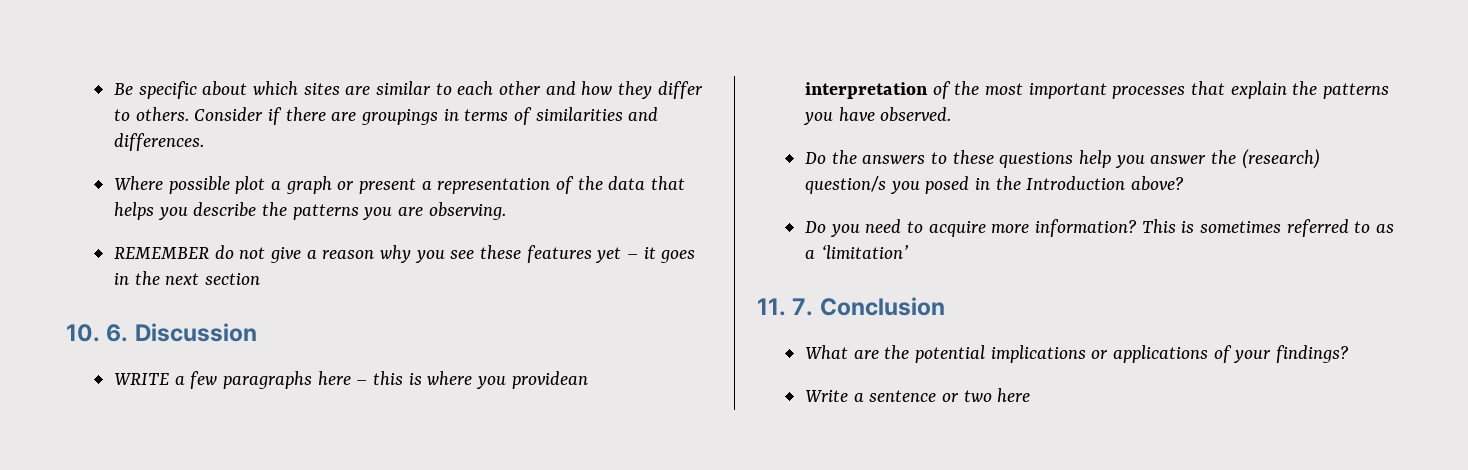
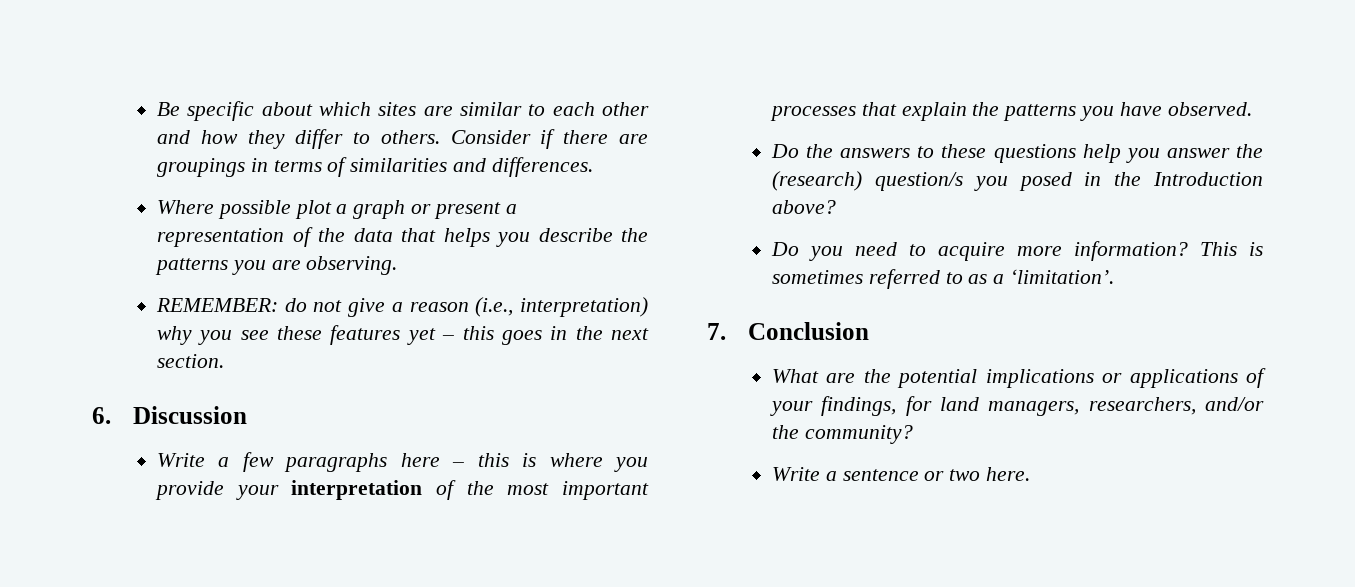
[114,247,210,259] REMEMBER -> [156,298,279,312] REMEMBER:
(375, 254) none -> [475,297,648,317] (i.e., interpretation)
[643,247,656,259] it -> [462,326,494,340] this
[205,273,261,285] [66,324,100,342] section // 10. -> [157,354,225,368] section. //
[114,373,170,385] WRITE -> [157,453,206,467] Write
[511,371,588,389] providean -> [155,481,279,500] provide your
[820,245,908,259] [757,298,786,316] ‘limitation’ // 11. -> [1010,269,1115,284] ‘limitation’. //
[1276,345,1350,363] findings? -> [821,396,1264,416] [772,425,913,444] findings, for land managers, researchers, and/or the community?
[997,388,1031,402] here -> [986,467,1031,481] here.

